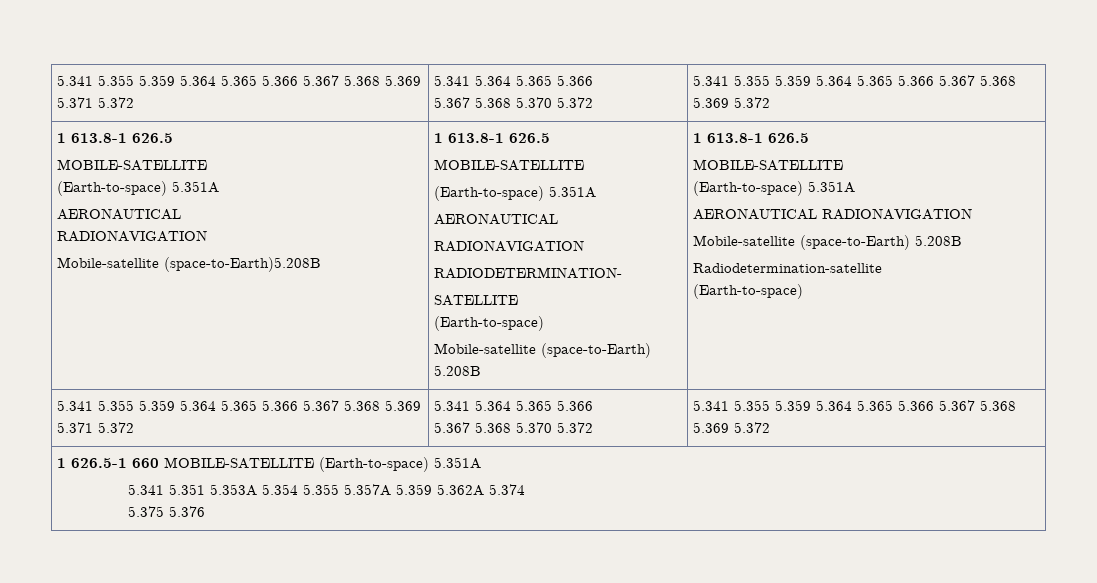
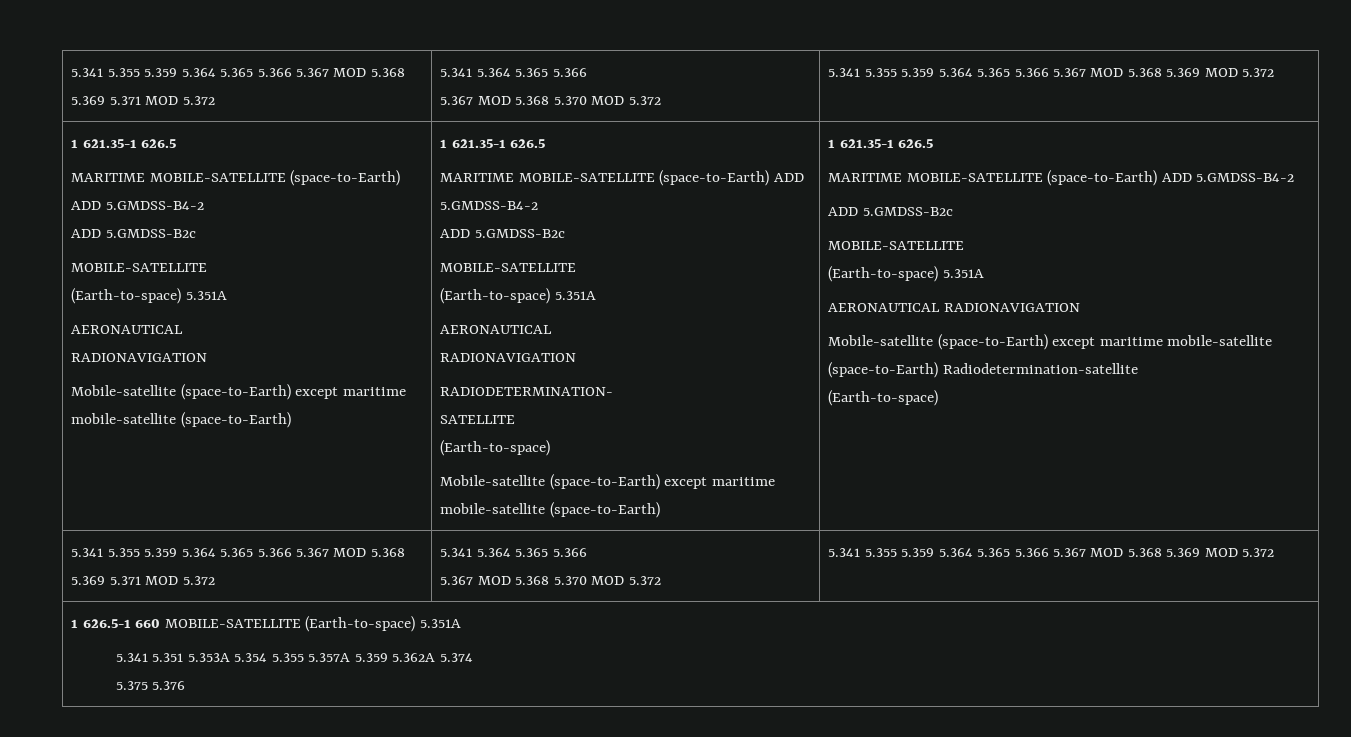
[57,75,422,86] [57,97,135,108] [434,75,594,86] [434,97,594,108] [693,75,1017,86] [693,97,771,108] [57,133,174,143] 5.341 5.355 5.359 5.364 5.365 5.366 5.367 5.368 5.369 5.371 5.372 | 5.341 5.364 5.365 5.366 // 5.367 5.368 5.370 5.372 | 5.341 5.355 5.359 5.364 5.365 5.366 5.367 5.368 5.369 5.372 // 1 613.8-1 626.5 -> [71,68,405,77] [71,96,215,105] [440,68,587,77] [440,96,661,105] [828,68,1275,77] [71,139,177,148] [71,170,401,186] [71,201,204,210] [71,229,196,238] 5.341 5.355 5.359 5.364 5.365 5.366 5.367 MOD 5.368 5.369 5.371 MOD 5.372 | 5.341 5.364 5.365 5.366 // 5.367 MOD 5.368 5.370 MOD 5.372 | 5.341 5.355 5.359 5.364 5.365 5.366 5.367 MOD 5.368 5.369 MOD 5.372 // 1 621.35-1 626.5 // MARITIME MOBILE-SATELLITE (space-to-Earth) ADD 5.GMDSS-B4-2 // ADD 5.GMDSS-B2c
[164,257,322,272] [434,133,551,143] (space-to-Earth)5.208B | 1 613.8-1 626.5 -> [180,384,406,400] [71,412,291,428] [440,139,546,148] [440,170,804,186] [440,201,539,210] [440,229,565,238] (space-to-Earth) except maritime mobile-satellite (space-to-Earth) | 1 621.35-1 626.5 // MARITIME MOBILE-SATELLITE (space-to-Earth) ADD 5.GMDSS-B4-2 // ADD 5.GMDSS-B2c
[434,365,482,376] [693,133,810,143] 5.208B | 1 613.8-1 626.5 -> [664,477,775,489] [440,502,660,518] [828,139,934,148] [828,170,1295,186] [828,207,953,216] except maritime mobile-satellite (space-to-Earth) | 1 621.35-1 626.5 // MARITIME MOBILE-SATELLITE (space-to-Earth) ADD 5.GMDSS-B4-2 // ADD 5.GMDSS-B2c
[915,235,963,246] 5.208B // -> [1052,335,1273,349] [828,362,939,378] except maritime mobile-satellite (space-to-Earth)
[344,400,422,411] [57,422,135,433] [434,400,594,411] [434,422,594,433] [693,400,1017,411] [693,422,730,433] 5.368 5.369 5.371 5.372 | 5.341 5.364 5.365 5.366 // 5.367 5.368 5.370 5.372 | 5.341 5.355 5.359 5.364 5.365 5.366 5.367 5.368 5.369 -> [333,548,405,557] [71,576,215,585] [440,548,587,557] [440,576,661,585] [828,548,1238,557] MOD 5.368 5.369 5.371 MOD 5.372 | 5.341 5.364 5.365 5.366 // 5.367 MOD 5.368 5.370 MOD 5.372 | 5.341 5.355 5.359 5.364 5.365 5.366 5.367 MOD 5.368 5.369 MOD

